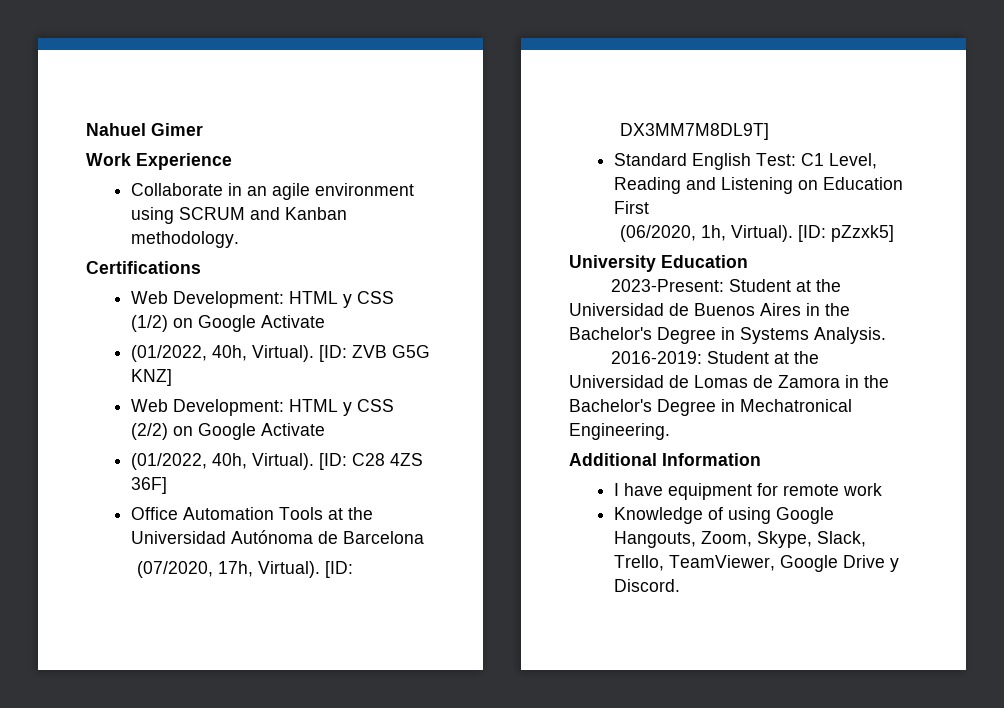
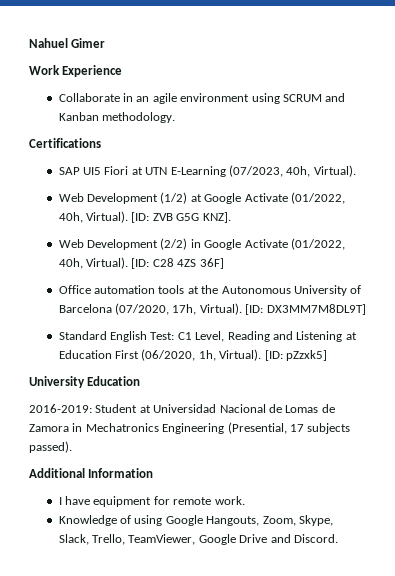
[130,291,394,308] [130,315,325,332] Web Development: HTML y CSS (1/2) on Google Activate // -> [58,165,356,177] [58,192,288,204] SAP UI5 Fiori at UTN E-Learning (07/2023, 40h, Virtual). // Web Development (1/2) at Google Activate
[130,369,172,386] [130,399,394,416] [130,423,325,440] KNZ] // Web Development: HTML y CSS (2/2) on Google Activate // -> [202,212,231,223] [58,238,288,250] KNZ]. // Web Development (2/2) in Google Activate
[182,507,373,520] [130,530,338,544] Automation Tools at the Universidad Autónoma de -> [94,285,362,296] automation tools at the Autonomous University of
(424, 537) // -> (112, 308) none
[797,180,818,190] on -> [345,332,357,340] at
(649, 207) // -> (140, 354) none
[610,279,841,292] [569,303,850,316] [569,327,886,344] // 2023-Present: Student at the Universidad de Buenos Aires in the Bachelor's Degree in Systems Analysis. -> (141, 381) none
[793,351,819,364] [569,375,664,388] the Universidad -> [153,404,266,413] Universidad Nacional
[864,375,889,388] [569,399,852,416] [569,423,670,440] the Bachelor's Degree in Mechatronical Engineering. -> [85,422,351,434] [29,441,72,453] Mechatronics Engineering (Presential, 17 subjects passed).
[842,483,882,496] work -> [214,496,245,505] work.
[889,558,899,572] y -> [270,534,291,543] and

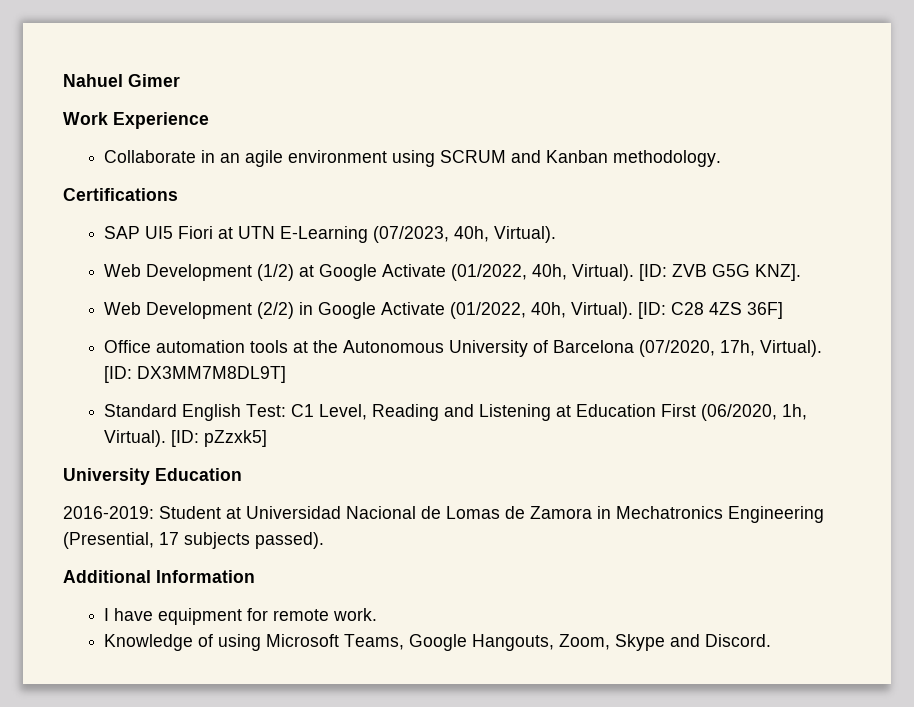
(163, 520) none -> [266,634,405,650] Microsoft Teams,
[298,515,333,526] [58,534,268,545] Skype, Slack, Trello, TeamViewer, Google Drive -> [615,634,666,651] Skype

